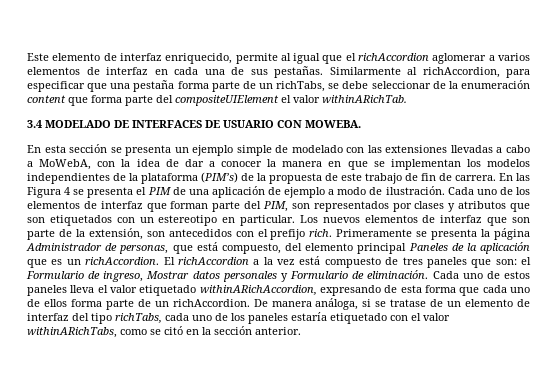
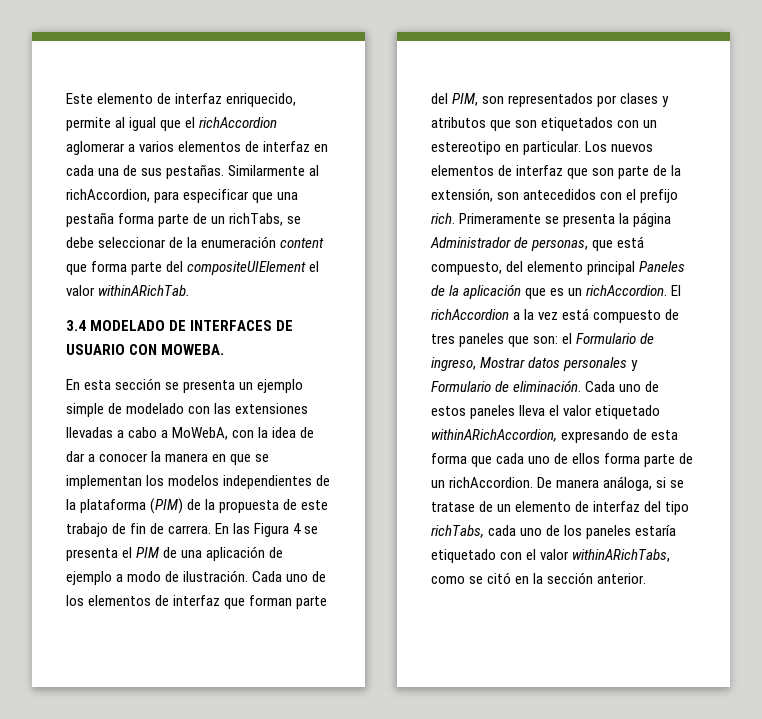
[201,172,238,183] (PIM’s) -> [150,498,184,514] (PIM)

